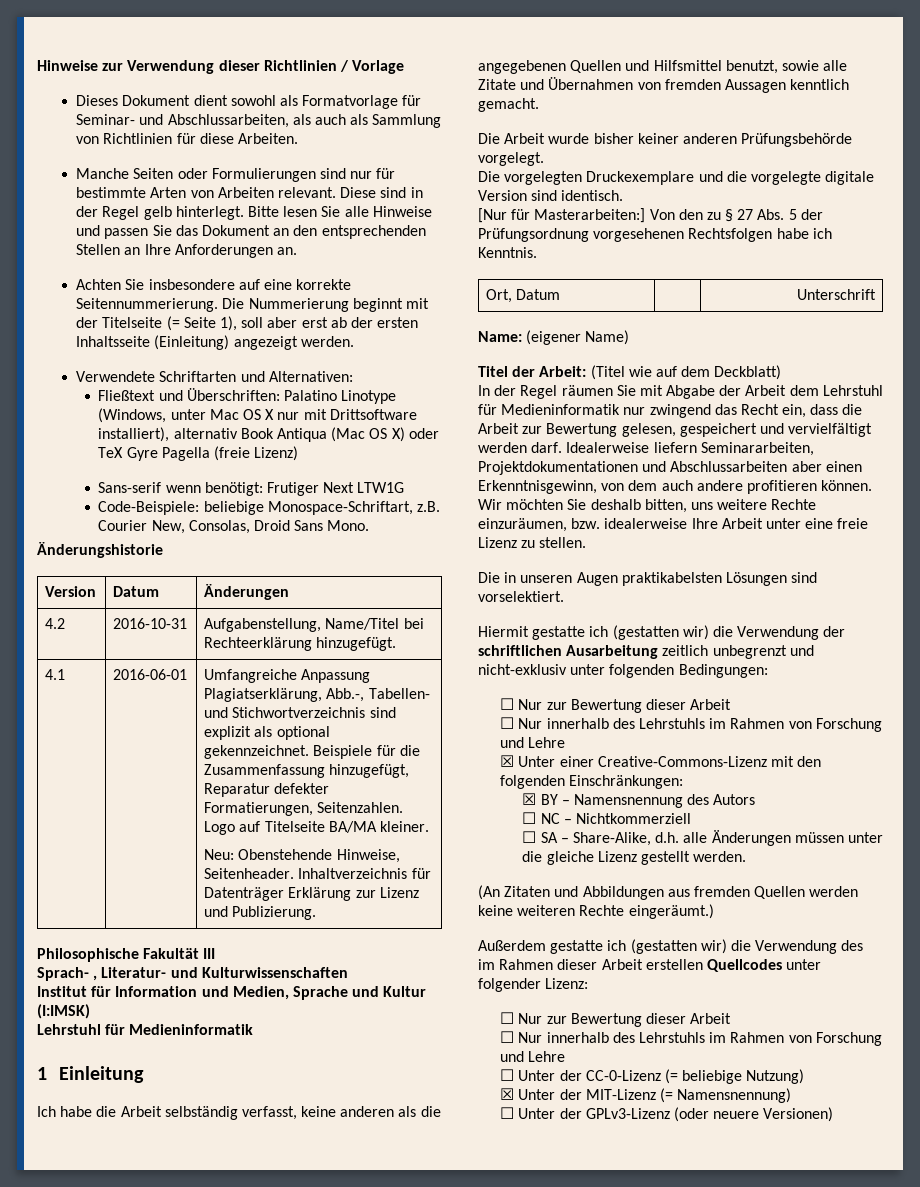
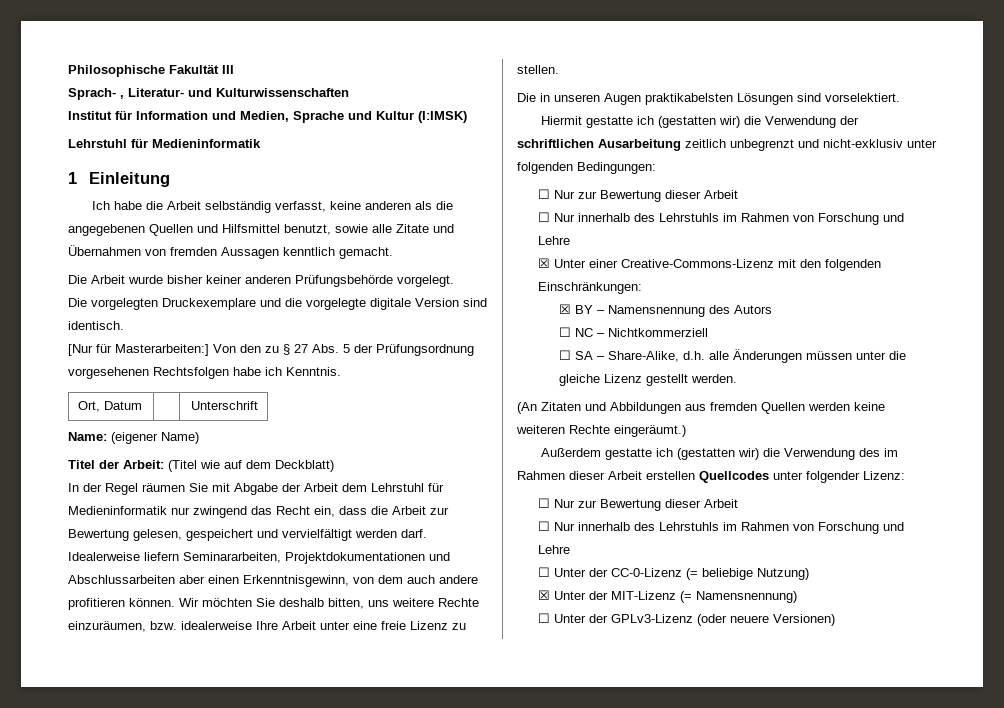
[37,60,405,74] [76,95,422,109] [76,114,442,128] [76,133,299,144] [76,168,396,182] [76,187,423,198] [76,206,432,220] [76,225,426,239] [76,244,298,258] [76,279,352,290] [76,298,430,312] [76,316,419,331] [76,335,354,350] [76,371,353,382] [98,388,397,404] [98,408,417,423] [98,427,439,442] [98,446,299,461] [98,482,405,496] [98,501,441,515] [98,520,370,534] [37,542,163,558] [45,586,97,597] [113,586,160,597] [204,584,290,600] [45,618,66,629] [113,618,188,629] [204,618,424,632] [204,637,397,651] [45,669,66,680] [113,669,188,680] [204,669,371,683] [204,688,430,702] [204,707,396,718] [204,726,330,740] [204,745,420,759] [204,764,410,778] [204,783,330,797] [204,802,404,816] [204,821,429,835] [204,849,400,863] [204,868,431,879] [204,887,419,901] [204,906,317,920] Hinweise zur Verwendung dieser Richtlinien / Vorlage // Dieses Dokument dient sowohl als Formatvorlage für Seminar- und Abschlussarbeiten, als auch als Sammlung von Richtlinien für diese Arbeiten. // Manche Seiten oder Formulierungen sind nur für bestimmte Arten von Arbeiten relevant. Diese sind in der Regel gelb hinterlegt. Bitte lesen Sie alle Hinweise und passen Sie das Dokument an den entsprechenden Stellen an Ihre Anforderungen an. // Achten Sie insbesondere auf eine korrekte Seitennummerierung. Die Nummerierung beginnt mit der Titelseite (= Seite 1), soll aber erst ab der ersten Inhaltsseite (Einleitung) angezeigt werden. // Verwendete Schriftarten und Alternativen: // Fließtext und Überschriften: Palatino Linotype (Windows, unter Mac OS X nur mit Drittsoftware installiert), alternativ Book Antiqua (Mac OS X) oder TeX Gyre Pagella (freie Lizenz) // Sans-serif wenn benötigt: Frutiger Next LTW1G // Code-Beispiele: beliebige Monospace-Schriftart, z.B. Courier New, Consolas, Droid Sans Mono. // Änderungshistorie // Version | Datum | Änderungen // 4.2 | 2016-10-31 | Aufgabenstellung, Name/Titel bei Rechteerklärung hinzugefügt. // 4.1 | 2016-06-01 | Umfangreiche Anpassung Plagiatserklärung, Abb.-, Tabellen- und Stichwortverzeichnis sind explizit als optional gekennzeichnet. Beispiele für die Zusammenfassung hinzugefügt, Reparatur defekter Formatierungen, Seitenzahlen. Logo auf Titelseite BA/MA kleiner. // Neu: Obenstehende Hinweise, Seitenheader. Inhaltverzeichnis für Datenträger Erklärung zur Lizenz und Publizierung. // -> (68, 71) none

